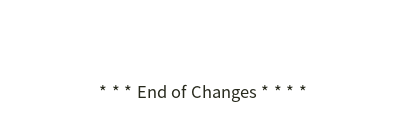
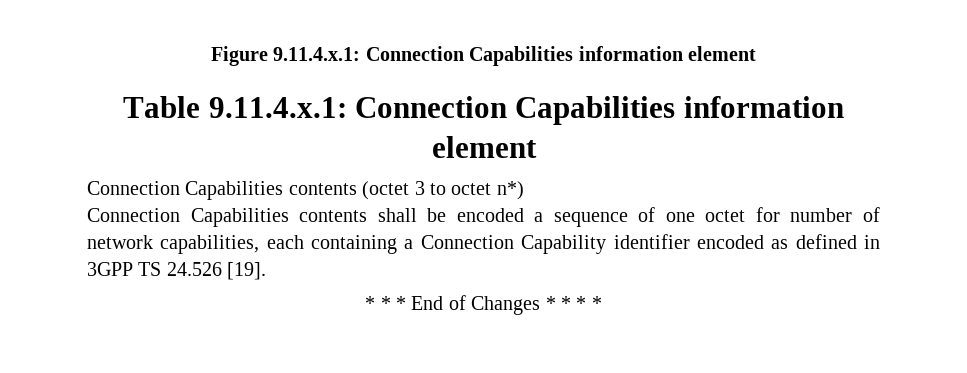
(99, 91) none -> [211,46,756,66] [123,96,844,125] [431,136,537,158] [87,181,524,200] [87,207,881,227] [87,234,881,254] [87,262,267,280] Figure 9.11.4.x.1: Connection Capabilities information element // Table 9.11.4.x.1: Connection Capabilities information element // Connection Capabilities contents (octet 3 to octet n*) // Connection Capabilities contents shall be encoded a sequence of one octet for number of network capabilities, each containing a Connection Capability identifier encoded as defined in 3GPP TS 24.526 [19]. //

